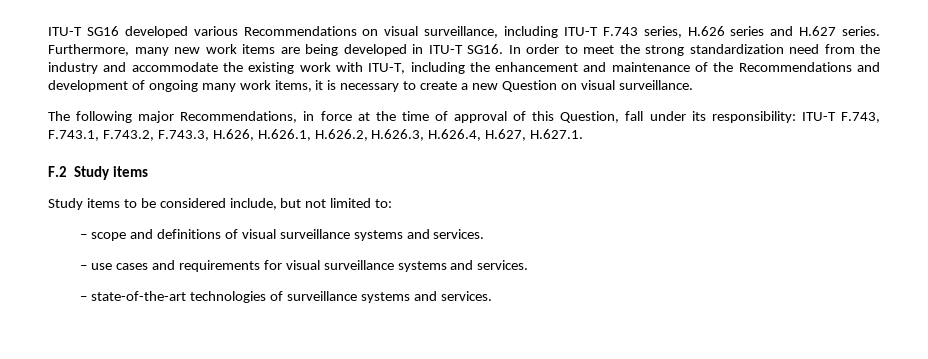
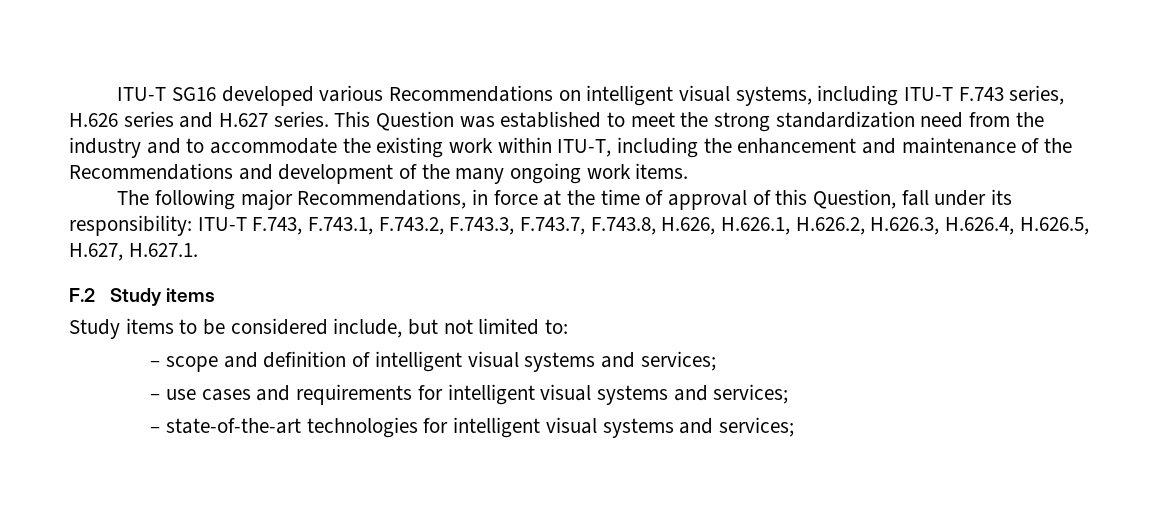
[384,26,499,38] visual surveillance, -> [586,85,812,106] intelligent visual systems,
[48,44,559,56] Furthermore, many new work items are being developed in ITU-T SG16. In order -> [334,111,602,131] This Question was established
(127, 67) none -> [186,138,205,153] to
[335,62,363,72] with -> [497,137,552,153] within
[148,80,693,92] ongoing many work items, it is necessary to create a new Question on visual surveillance. -> [421,163,689,184] the many ongoing work items.
(209, 135) none -> [520,217,656,235] F.743.7, F.743.8,
(482, 135) none -> [1019,217,1089,235] H.626.5,
[156,229,485,241] definitions of visual surveillance systems and services. -> [263,351,716,372] definition of intelligent visual systems and services;
[285,260,529,272] visual surveillance systems and services. -> [447,384,789,405] intelligent visual systems and services;
[269,291,492,303] of surveillance systems and services. -> [423,417,794,438] for intelligent visual systems and services;

